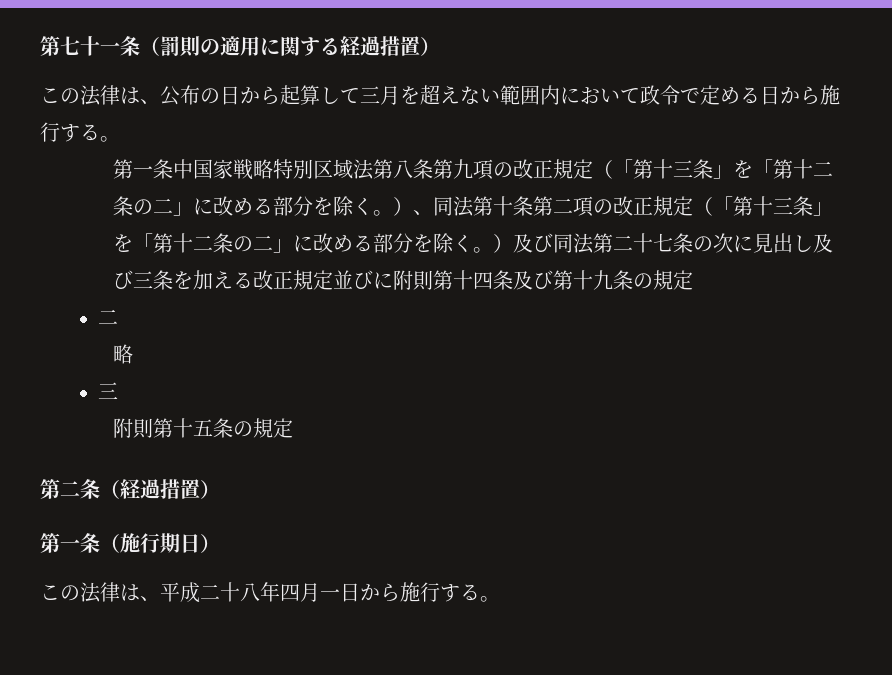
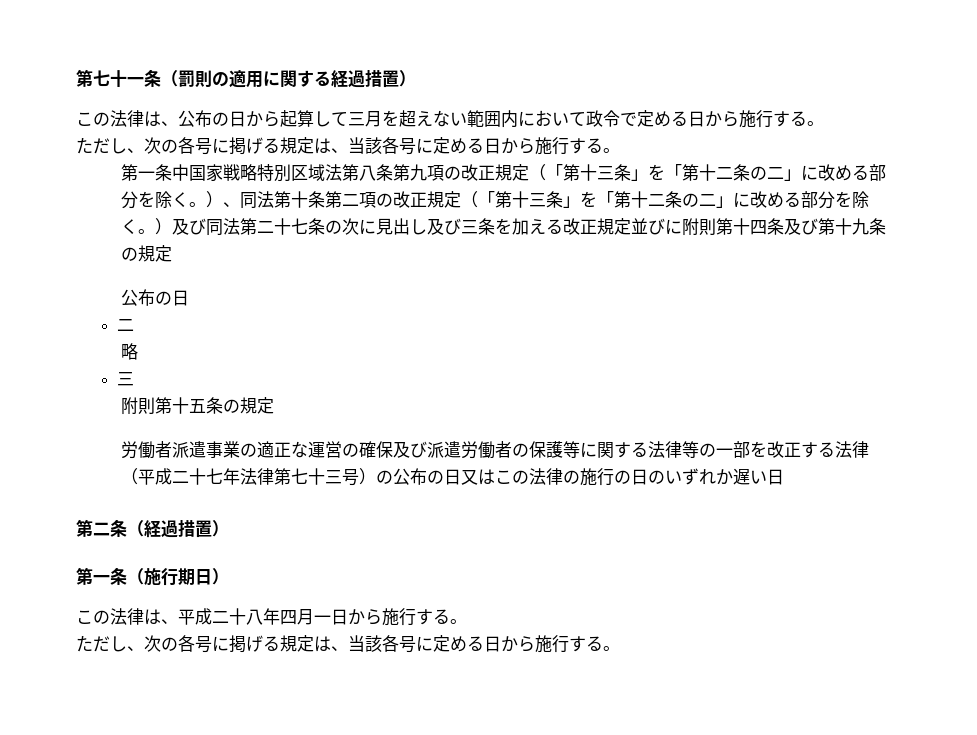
(120, 139) none -> [76,137,620,155] // ただし、次の各号に掲げる規定は、当該各号に定める日から施行する。
(693, 280) none -> [120,289,189,306] // 公布の日
(293, 428) none -> [120,441,869,459] [120,468,784,486] // 労働者派遣事業の適正な運営の確保及び派遣労働者の保護等に関する法律等の一部を改正する法律（平成二十七年法律第七十三号）の公布の日又はこの法律の施行の日のいずれか遅い日
(500, 599) none -> [76,635,620,653] // ただし、次の各号に掲げる規定は、当該各号に定める日から施行する。

